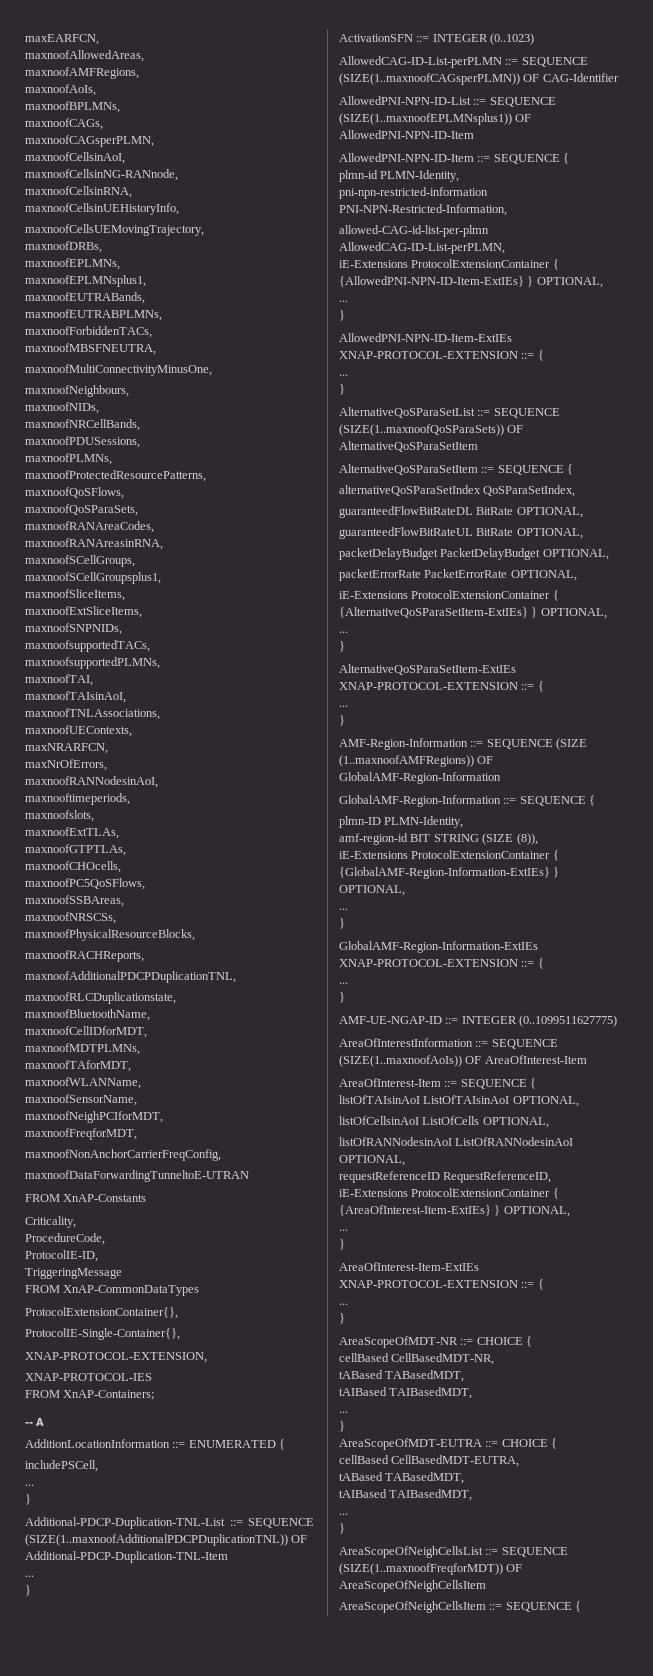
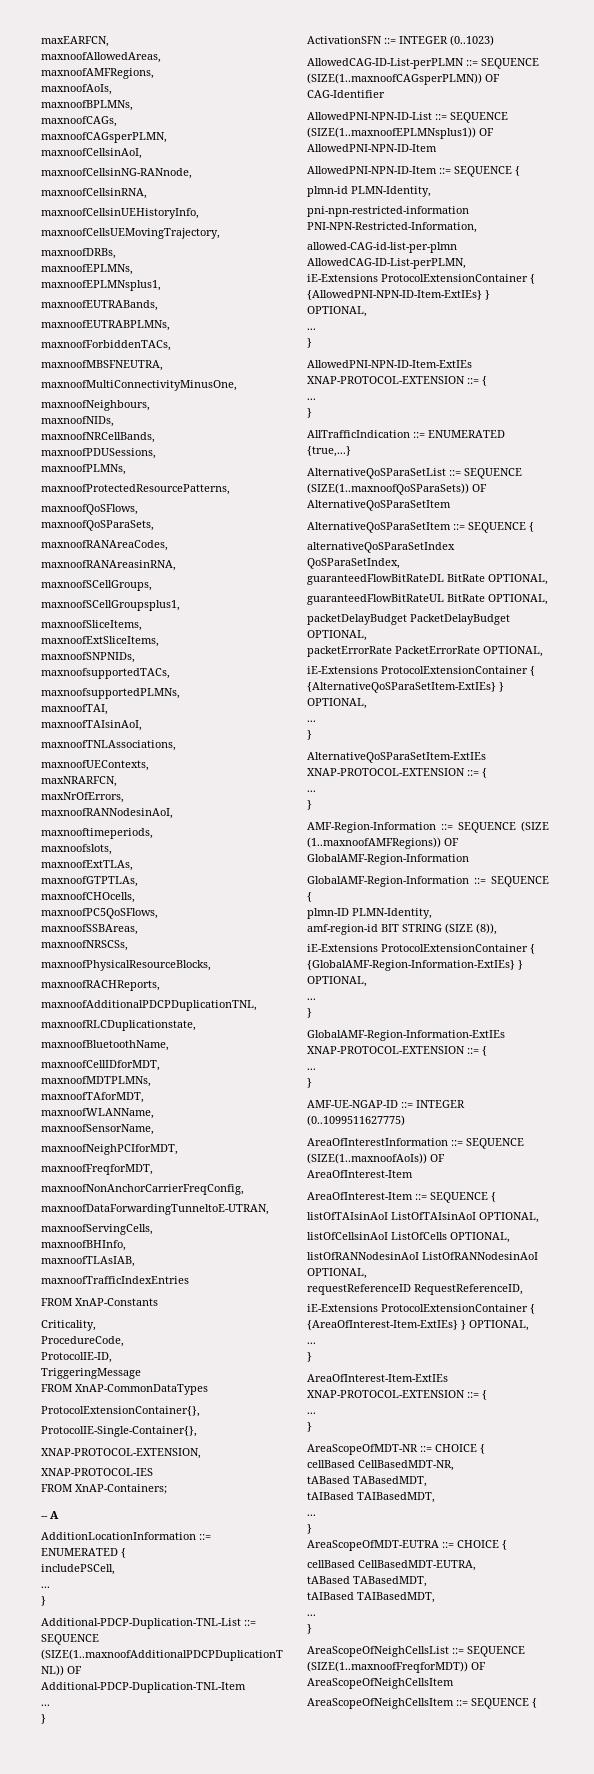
[25,1170,249,1182] maxnoofDataForwardingTunneltoE-UTRAN -> [41,1204,269,1215] [41,1224,153,1235] [41,1240,126,1251] [41,1256,135,1267] [41,1276,189,1284] maxnoofDataForwardingTunneltoE-UTRAN, // maxnoofServingCells, // maxnoofBHInfo, // maxnoofTLAsIAB, // maxnoofTrafficIndexEntries
(345, 389) none -> [307,430,505,438] [307,446,351,457] // AllTrafficIndication ::= ENUMERATED {true,...}

